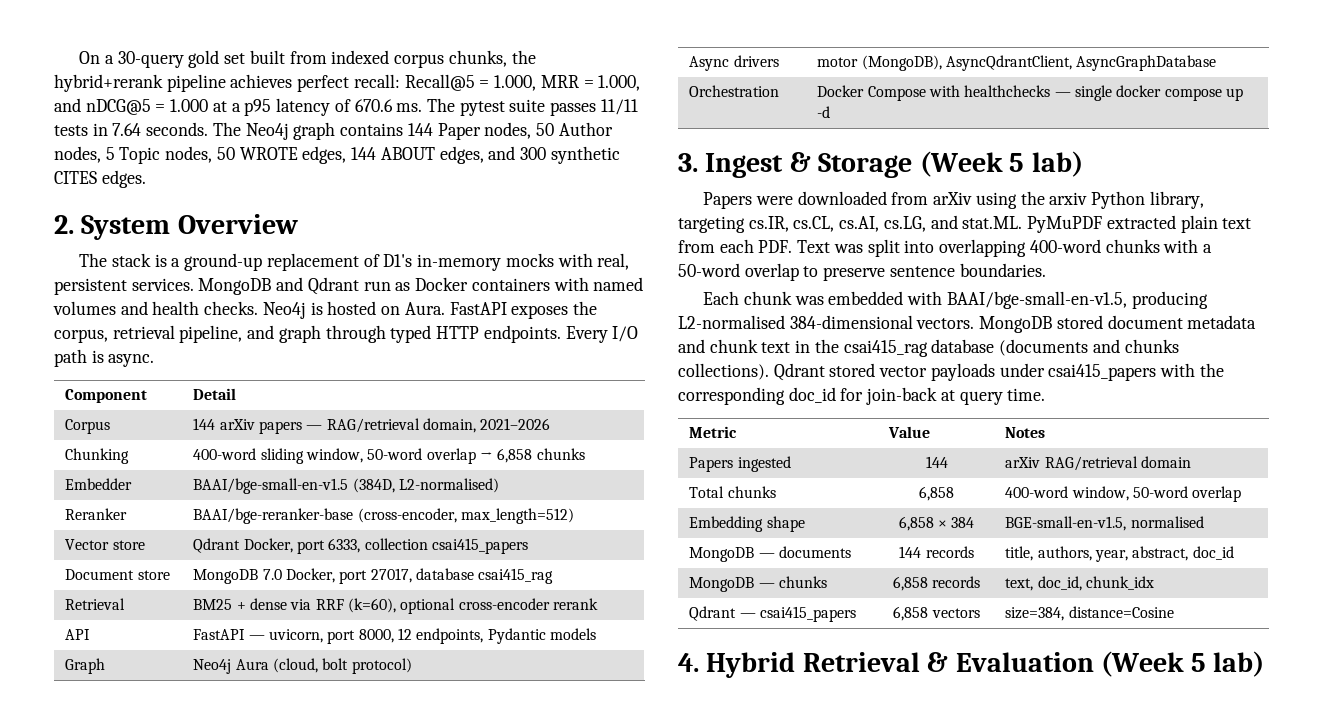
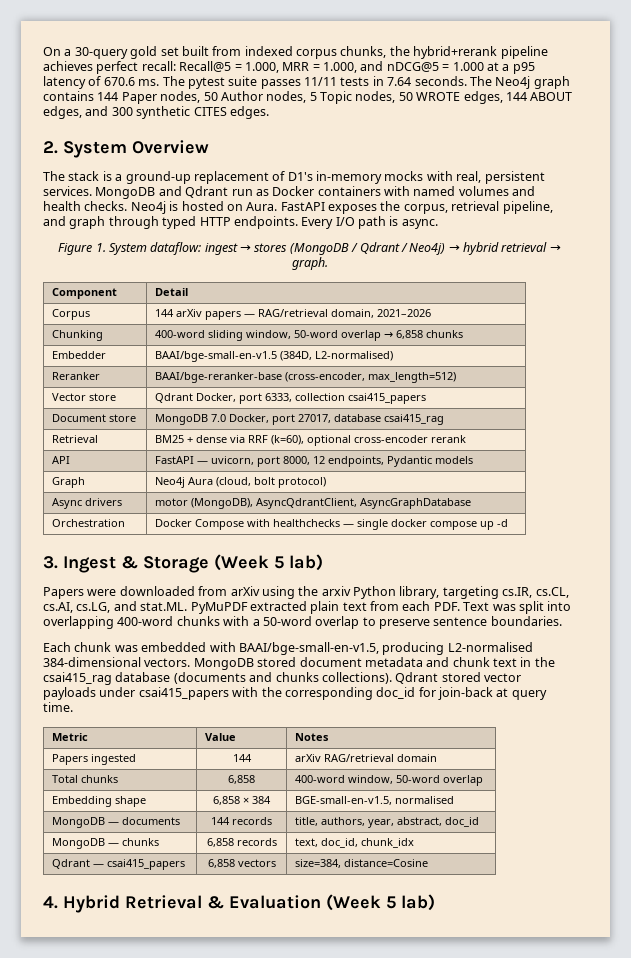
(155, 360) none -> [58,242,561,255] [291,257,328,270] // Figure 1. System dataflow: ingest → stores (MongoDB / Qdrant / Neo4j) → hybrid retrieval → graph.

